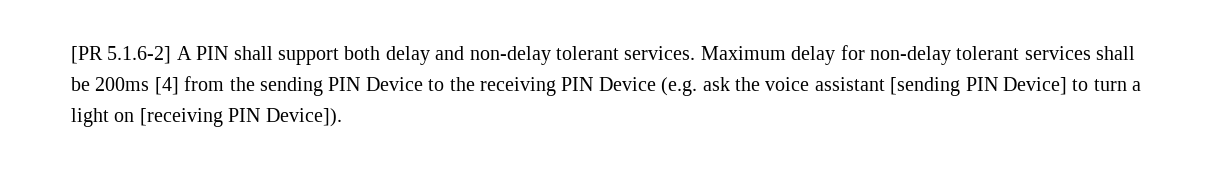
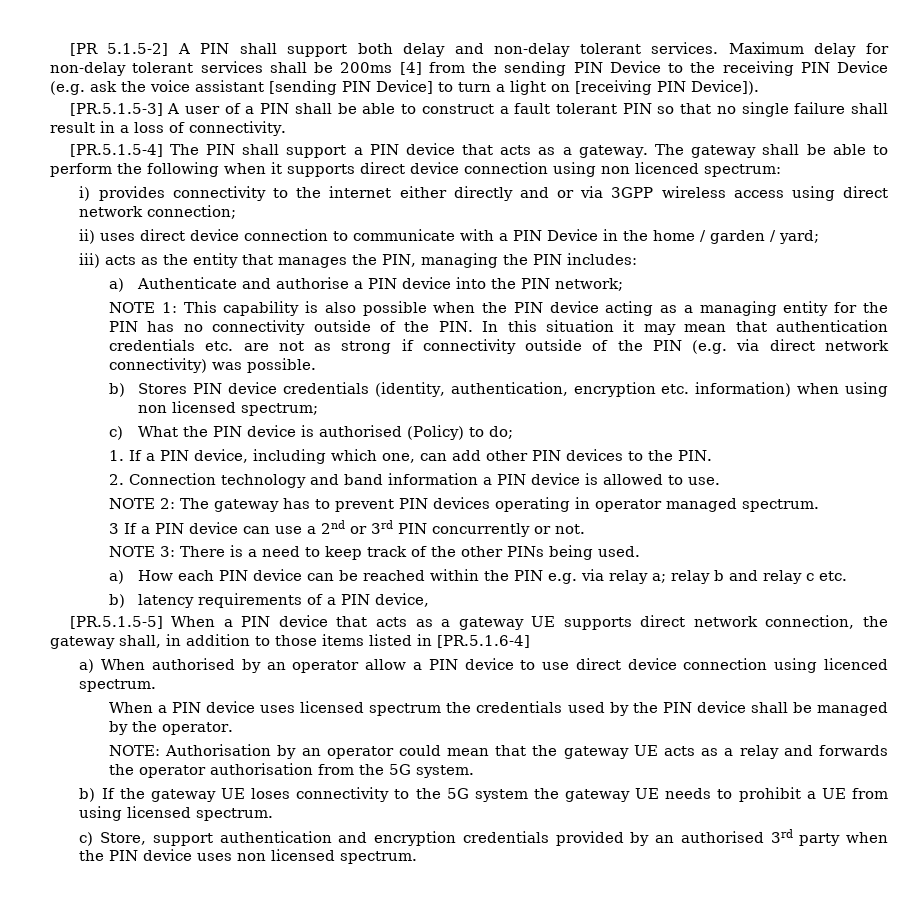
[107,46,172,64] 5.1.6-2] -> [107,43,169,56] 5.1.5-2]
(342, 117) none -> [69,102,888,117] [50,121,286,136] [69,143,889,158] [50,162,781,177] [79,186,888,201] [79,205,237,219] [79,229,820,244] [79,253,638,268] [108,277,624,292] [108,301,888,316] [108,320,888,335] [108,339,889,354] [108,358,316,373] [108,382,888,397] [138,401,319,416] [108,425,514,440] [108,449,712,464] [108,473,720,488] [108,497,819,512] [108,520,585,537] [108,545,640,560] [108,569,848,584] [108,593,430,608] [69,615,889,630] [50,634,530,649] [79,658,888,673] [79,679,157,692] [108,701,889,716] [108,721,233,735] [108,744,889,759] [108,763,474,778] [79,787,888,802] [79,806,274,821] [79,829,888,846] [79,849,418,864] // [PR.5.1.5-3] A user of a PIN shall be able to construct a fault tolerant PIN so that no single failure shall result in a loss of connectivity. // [PR.5.1.5-4] The PIN shall support a PIN device that acts as a gateway. The gateway shall be able to perform the following when it supports direct device connection using non licenced spectrum: // i) provides connectivity to the internet either directly and or via 3GPP wireless access using direct network connection; // ii) uses direct device connection to communicate with a PIN Device in the home / garden / yard; // iii) acts as the entity that manages the PIN, managing the PIN includes: // a) Authenticate and authorise a PIN device into the PIN network; // NOTE 1: This capability is also possible when the PIN device acting as a managing entity for the PIN has no connectivity outside of the PIN. In this situation it may mean that authentication credentials etc. are not as strong if connectivity outside of the PIN (e.g. via direct network connectivity) was possible. // b) Stores PIN device credentials (identity, authentication, encryption etc. information) when using non licensed spectrum; // c) What the PIN device is authorised (Policy) to do; // 1. If a PIN device, including which one, can add other PIN devices to the PIN. // 2. Connection technology and band information a PIN device is allowed to use. // NOTE 2: The gateway has to prevent PIN devices operating in operator managed spectrum. // 3 If a PIN device can use a 2nd or 3rd PIN concurrently or not. // NOTE 3: There is a need to keep track of the other PINs being used. // a) How each PIN device can be reached within the PIN e.g. via relay a; relay b and relay c etc. // b) latency requirements of a PIN device, // [PR.5.1.5-5] When a PIN device that acts as a gateway UE supports direct network connection, the gateway shall, in addition to those items listed in [PR.5.1.6-4] // a) When authorised by an operator allow a PIN device to use direct device connection using licenced spectrum. // When a PIN device uses licensed spectrum the credentials used by the PIN device shall be managed by the operator. // NOTE: Authorisation by an operator could mean that the gateway UE acts as a relay and forwards the operator authorisation from the 5G system. // b) If the gateway UE loses connectivity to the 5G system the gateway UE needs to prohibit a UE from using licensed spectrum. // c) Store, support authentication and encryption credentials provided by an authorised 3rd party when the PIN device uses non licensed spectrum.

